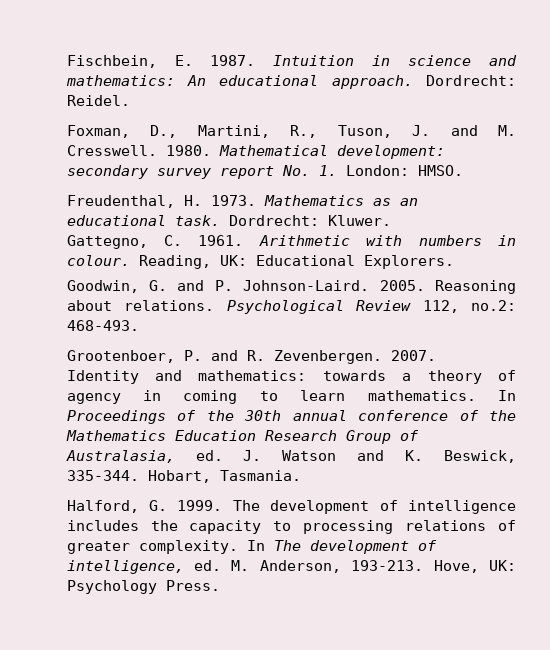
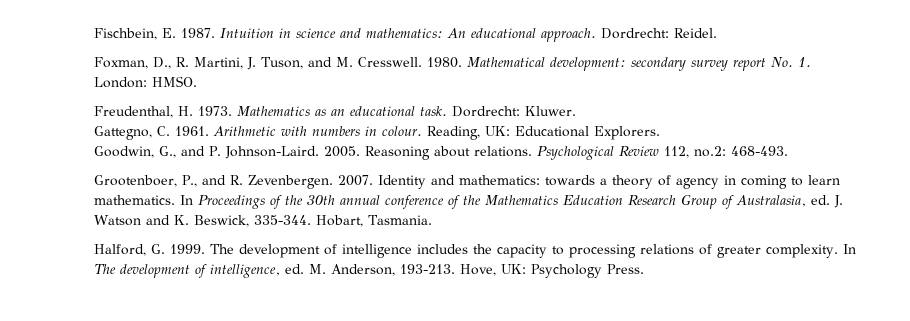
[197,125,431,138] Martini, R., Tuson, J. -> [175,57,303,70] R. Martini, J. Tuson,
[149,280,168,291] G. -> [158,146,176,158] G.,
[183,350,202,361] P. -> [181,175,197,187] P.,

